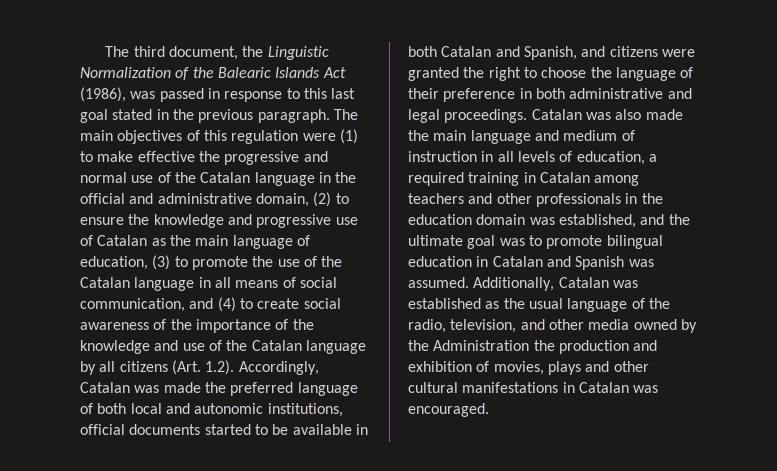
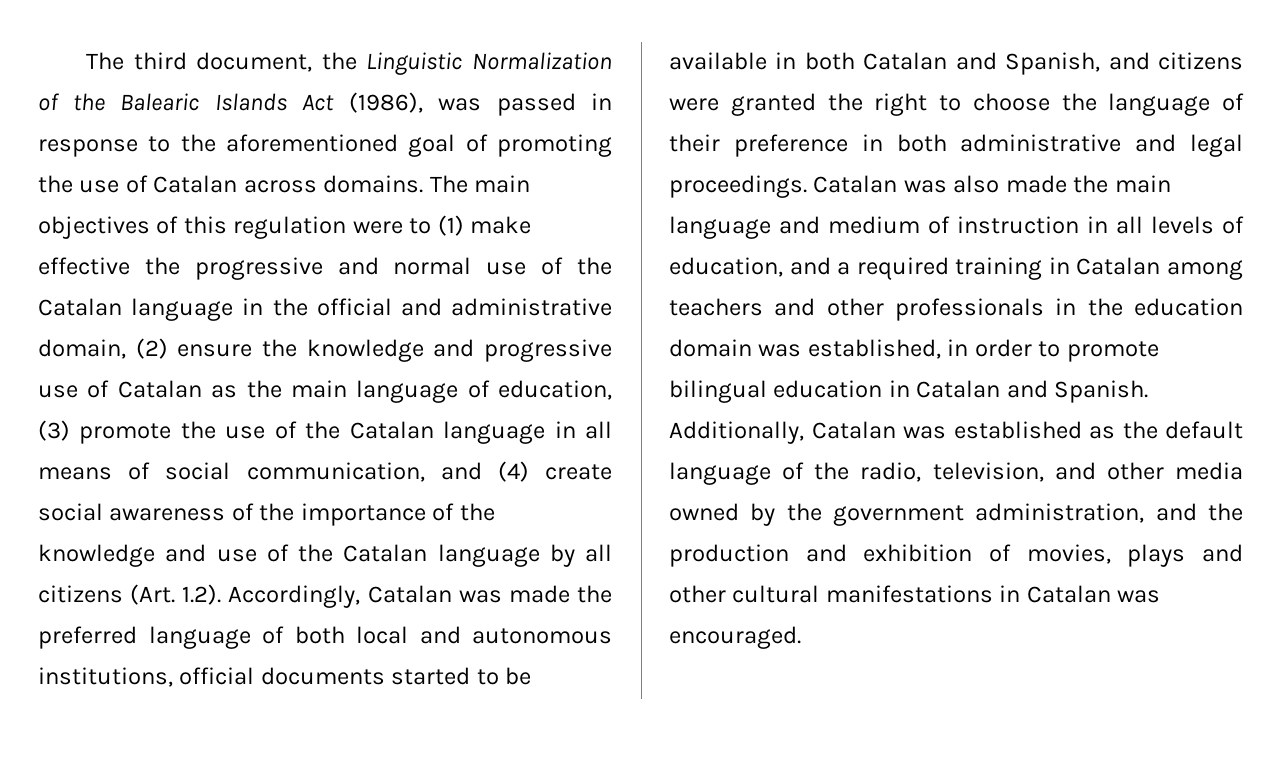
[303,88,356,99] [80,109,330,123] this last goal stated in the previous paragraph. -> [180,134,612,157] [38,175,424,193] the aforementioned goal of promoting the use of Catalan across domains.
[339,129,358,144] [80,151,93,162] (1) to -> [409,215,464,236] to (1)
[335,193,349,204] to -> (168, 348) none
[174,256,188,267] to -> (70, 430) none
[239,298,253,309] to -> (529, 471) none
[194,403,264,414] autonomic -> [472,628,612,644] autonomous
(645, 158) none -> [789,257,831,275] and
[640,214,690,225] [408,235,525,249] and the ultimate goal was -> [947,339,1032,357] in order
[575,256,654,270] [408,277,469,288] Spanish was assumed. -> [1054,380,1149,403] Spanish.
[528,298,563,309] usual -> [1165,421,1243,439] default
[433,340,530,351] Administration -> [833,503,1197,526] government administration, and

